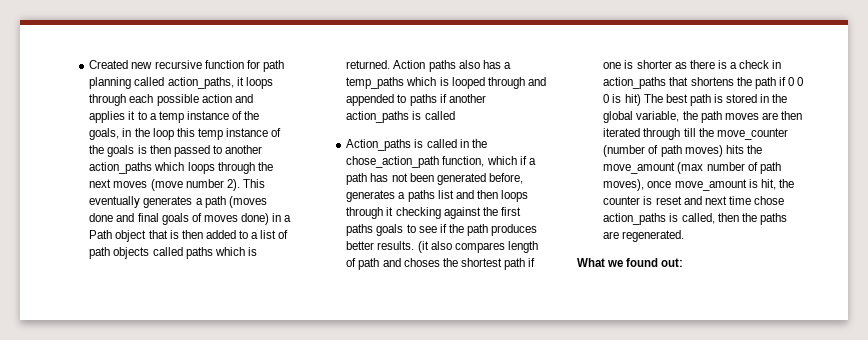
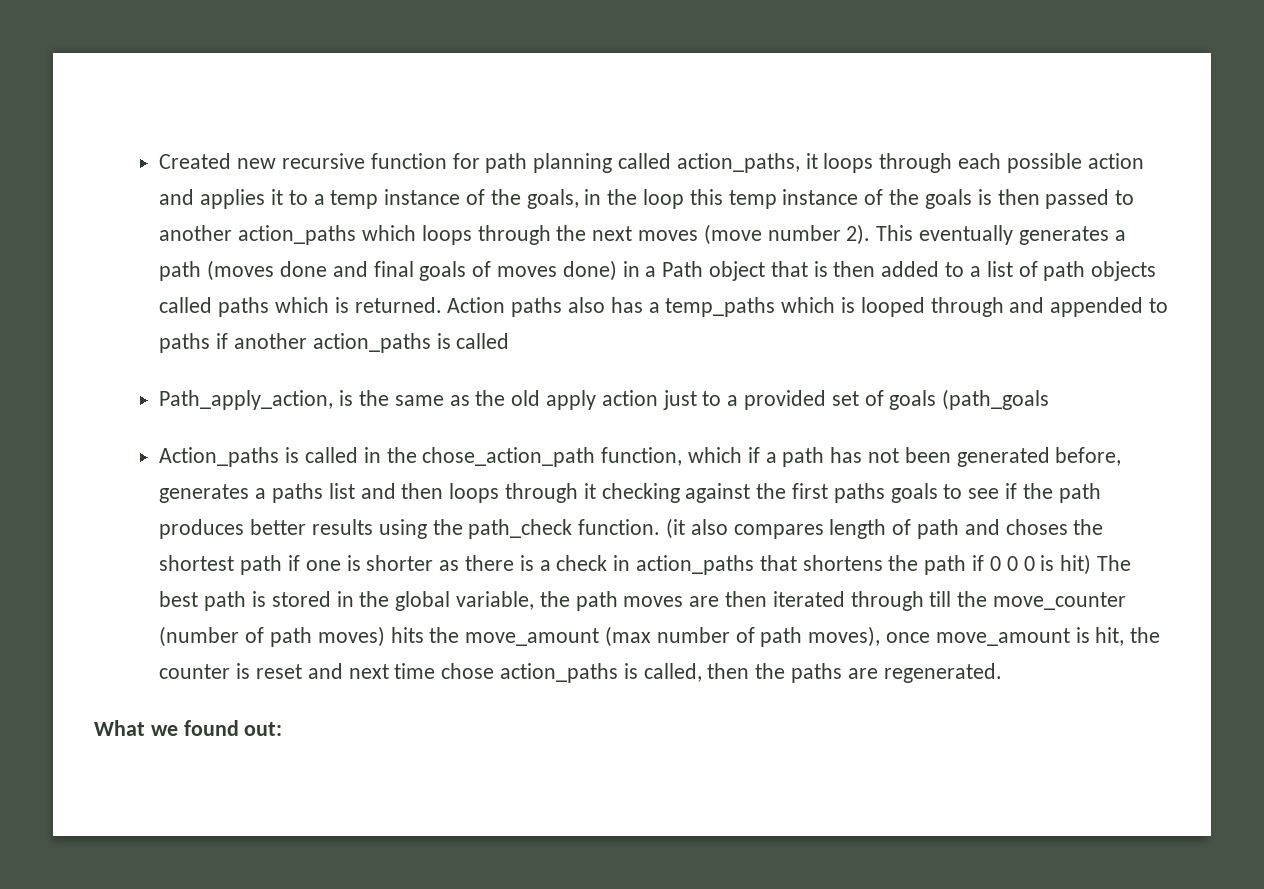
(455, 115) none -> [159,389,1050,410] // Path_apply_action, is the same as the old apply action just to a provided set of goals (path_goals
[377,241,415,250] results. -> [312,519,661,539] results using the path_check function.

